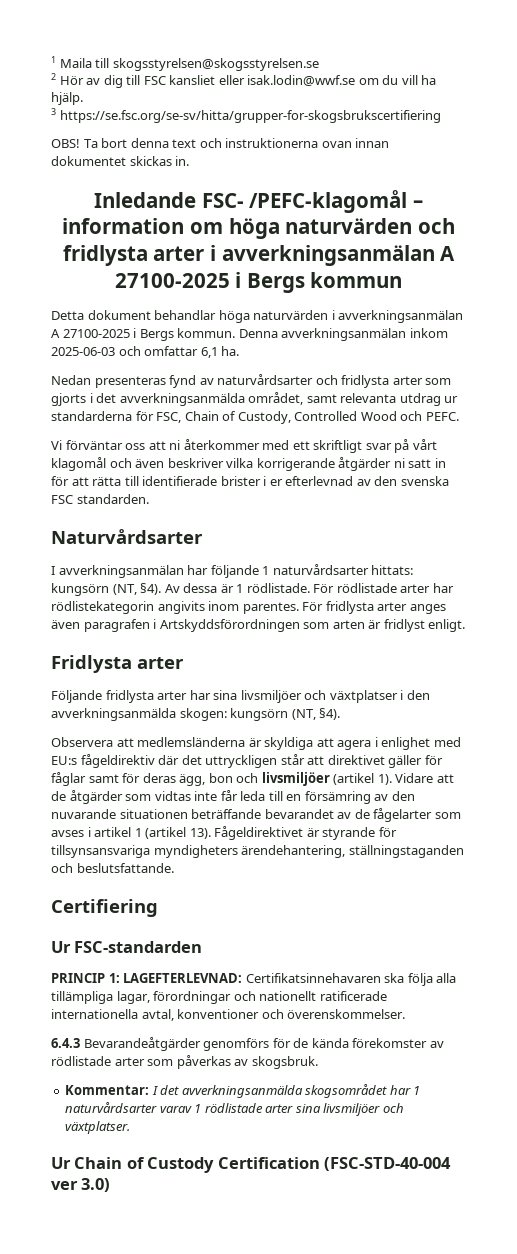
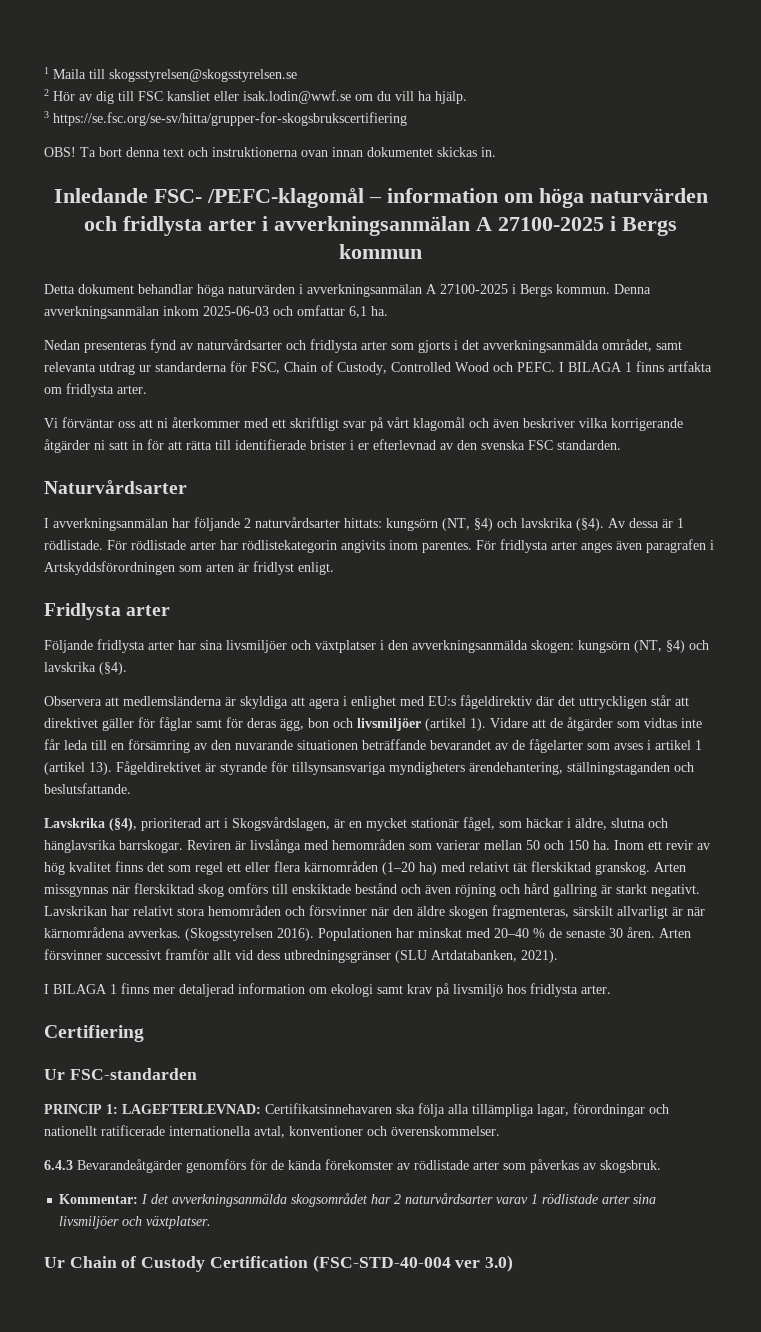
(459, 416) none -> [559,361,712,372] [44,383,147,397] I BILAGA 1 finns artfakta om fridlysta arter.
[262,566,270,575] 1 -> [244,518,251,528] 2
[140,583,162,595] §4). -> [474,518,604,531] §4) och lavskrika (§4).
[319,708,341,720] §4). -> [666,640,709,653] [44,662,127,675] §4) och lavskrika (§4).
(174, 868) none -> [44,817,668,831] [44,839,710,853] [44,861,686,875] [44,883,700,897] [44,905,705,919] [44,927,691,941] [44,949,558,963] [44,983,611,997] // Lavskrika (§4), prioriterad art i Skogsvårdslagen, är en mycket stationär fågel, som häckar i äldre, slutna och hänglavsrika barrskogar. Reviren är livslånga med hemområden som varierar mellan 50 och 150 ha. Inom ett revir av hög kvalitet finns det som regel ett eller flera kärnområden (1–20 ha) med relativt tät flerskiktad granskog. Arten missgynnas när flerskiktad skog omförs till enskiktade bestånd och även röjning och hård gallring är starkt negativt. Lavskrikan har relativt stora hemområden och försvinner när den äldre skogen fragmenteras, särskilt allvarligt är när kärnområdena avverkas. (Skogsstyrelsen 2016). Populationen har minskat med 20–40 % de senaste 30 åren. Arten försvinner successivt framför allt vid dess utbredningsgränser (SLU Artdatabanken, 2021). // I BILAGA 1 finns mer detaljerad information om ekologi samt krav på livsmiljö hos fridlysta arter.
[413,1086,421,1095] 1 -> [394,1194,402,1204] 2

